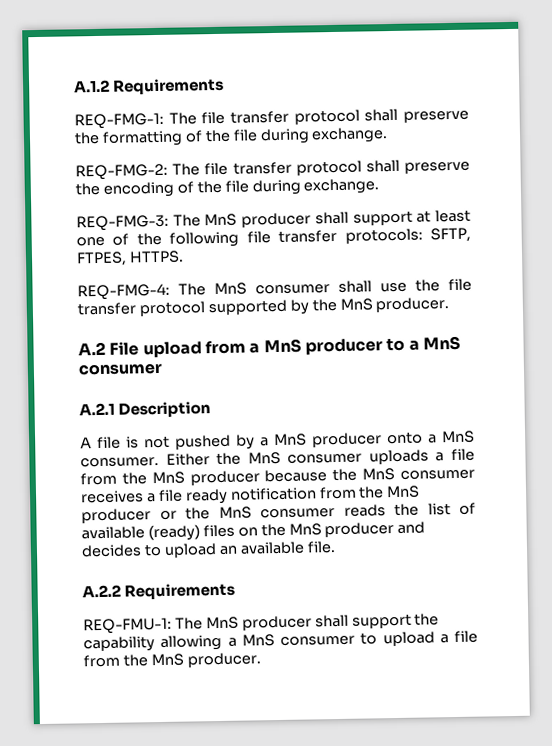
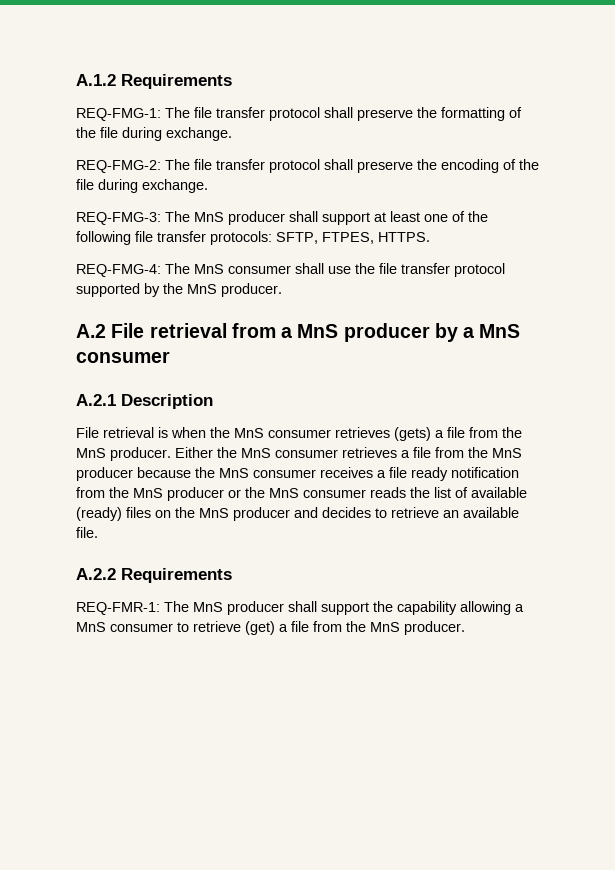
[142,341,202,359] upload -> [149,323,227,338] retrieval
[386,337,406,352] to -> [434,323,458,342] by
[80,430,475,450] [80,457,159,468] A file is not pushed by a MnS producer onto a MnS consumer. -> [76,427,522,441] [76,447,171,461] File retrieval is when the MnS consumer retrieves (gets) a file from the MnS producer.
[368,449,429,465] uploads -> [342,447,397,458] retrieves
[163,543,217,558] upload -> [391,507,439,518] retrieve
[83,617,172,635] REQ-FMU-1: -> [76,602,160,615] REQ-FMR-1:
[382,631,435,647] upload -> [193,621,275,635] retrieve (get)

